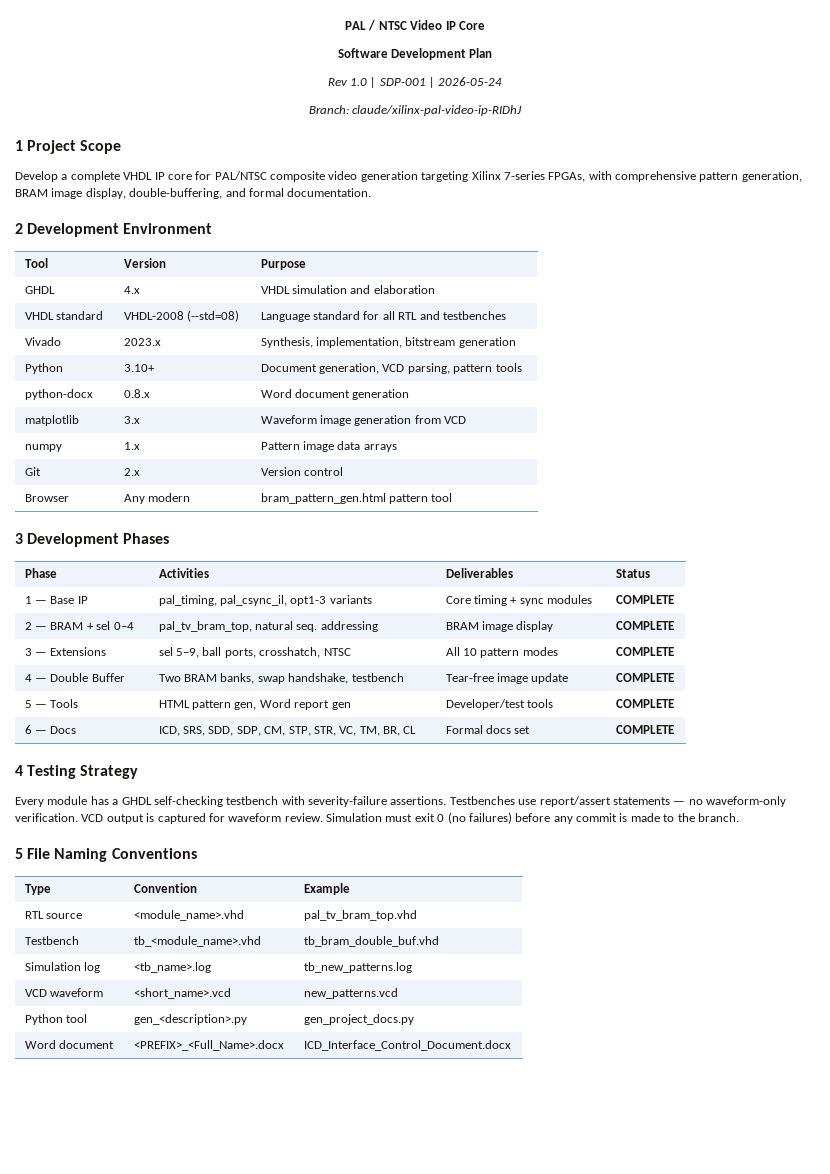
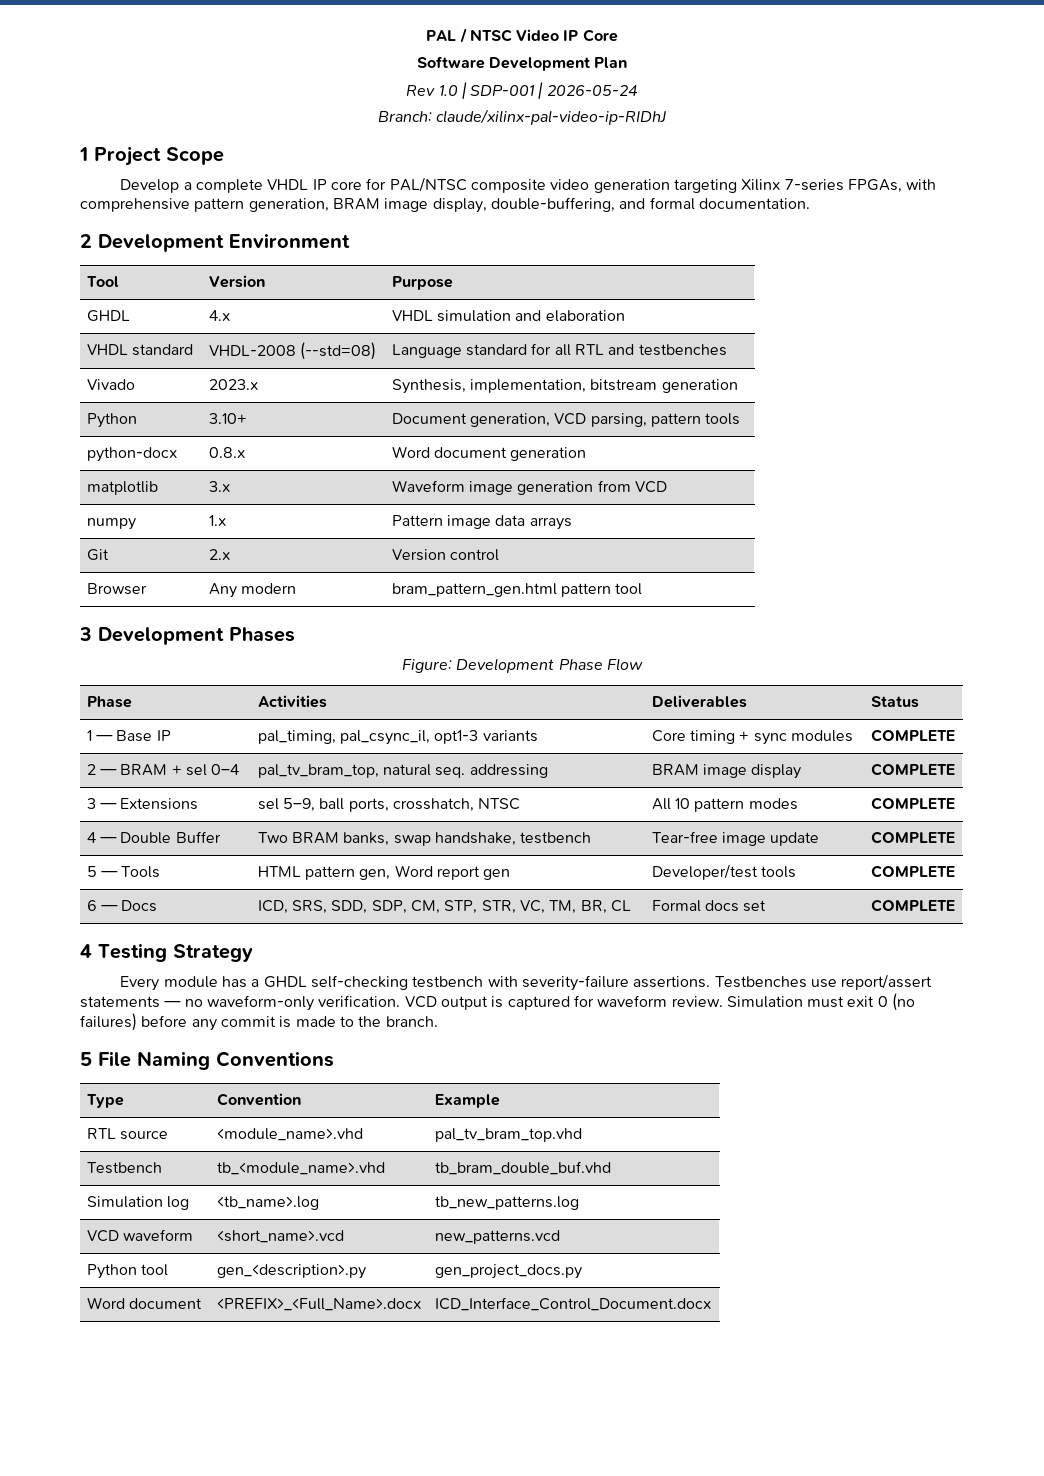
(170, 538) none -> [402,658,643,673] // Figure: Development Phase Flow

